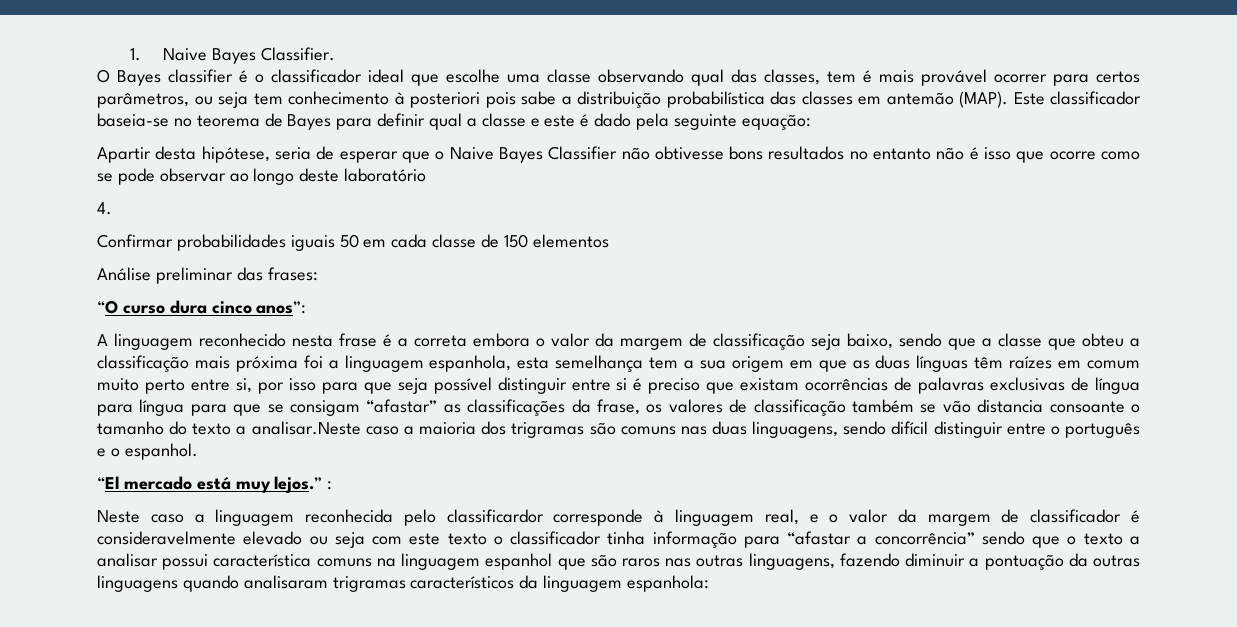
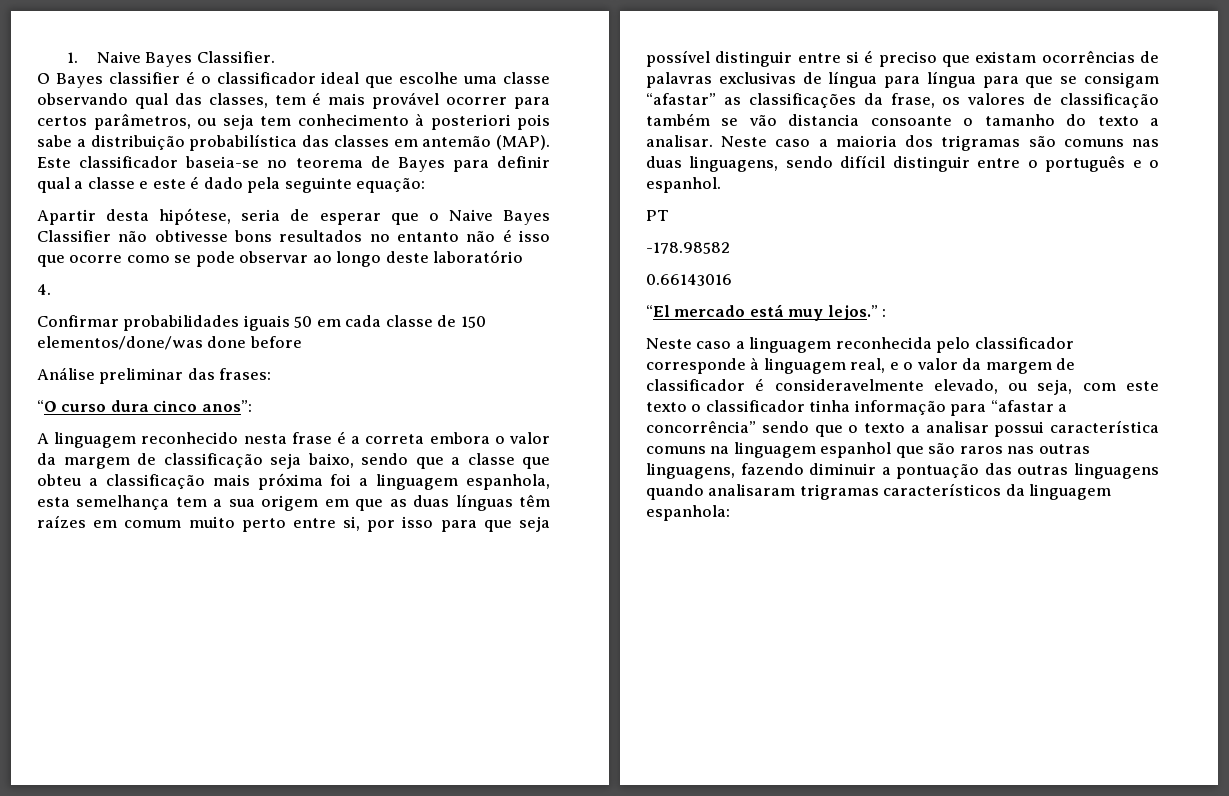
[532,234,609,248] elementos -> [37,336,302,350] elementos/done/was done before
[251,421,361,435] analisar.Neste -> [646,135,768,147] analisar. Neste
(198, 451) none -> [646,210,669,221] [646,242,730,254] [646,274,732,286] // PT // -178.98582 // 0.66143016
[446,509,544,523] classificardor -> [974,337,1074,349] classificador
[243,531,365,548] elevado ou seja -> [933,379,1073,395] elevado, ou seja,
[1068,553,1088,567] da -> [984,463,1012,475] das

